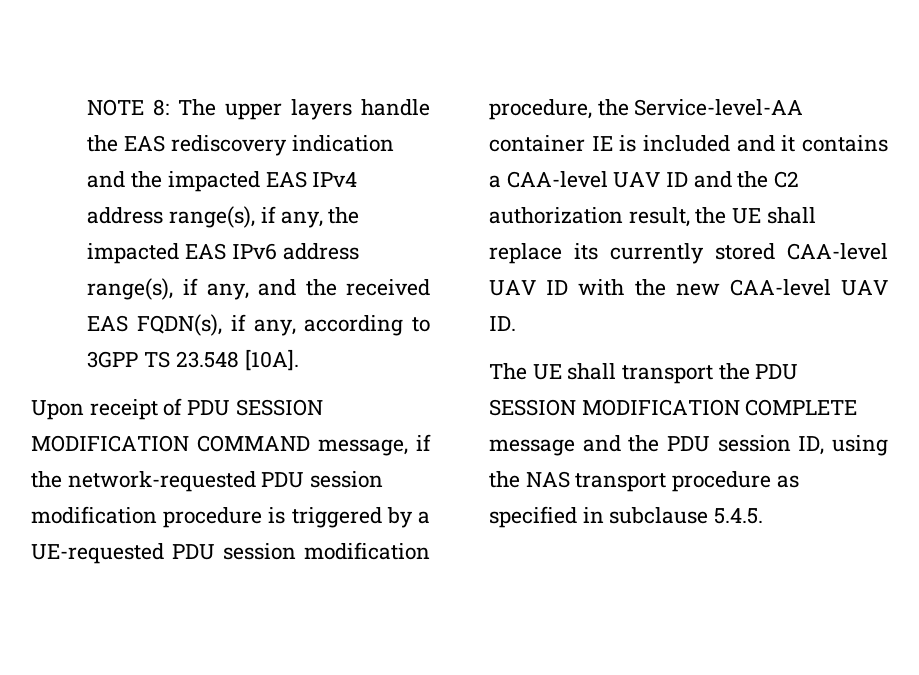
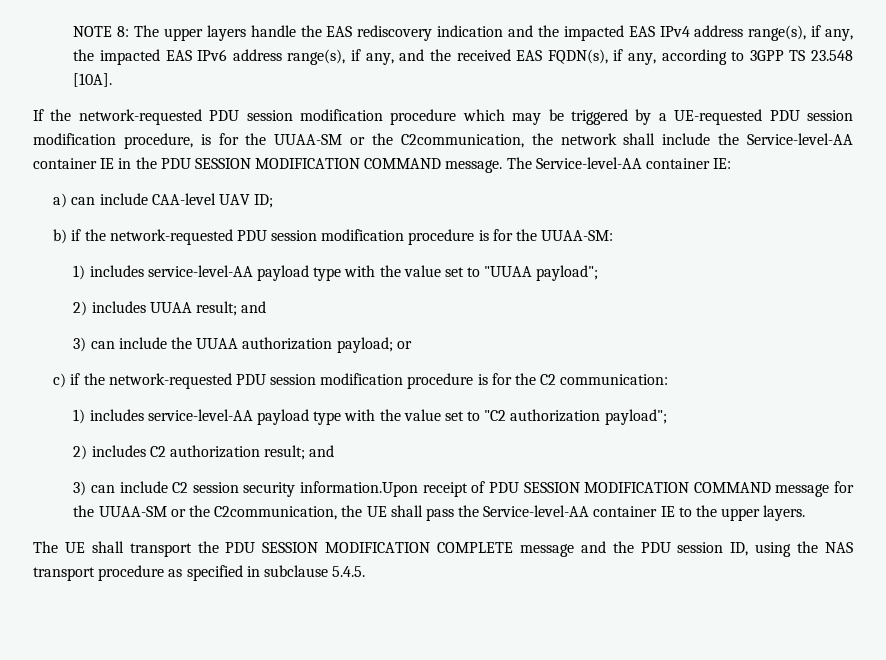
[31,398,323,420] [31,434,431,456] [31,471,384,492] [31,506,430,528] [31,542,430,564] [489,99,804,120] [489,135,888,152] [489,171,800,188] [489,207,816,227] [489,243,888,264] [489,279,888,296] [489,316,516,331] Upon receipt of PDU SESSION MODIFICATION COMMAND message, if the network-requested PDU session modification procedure is triggered by a UE-requested PDU session modification procedure, the Service-level-AA container IE is included and it contains a CAA-level UAV ID and the C2 authorization result, the UE shall replace its currently stored CAA-level UAV ID with the new CAA-level UAV ID. -> [33,109,853,125] [33,133,854,149] [33,157,732,173] [53,193,274,208] [53,229,614,245] [73,265,599,281] [73,301,267,316] [73,337,412,353] [53,373,669,389] [73,409,667,425] [73,445,335,460] [73,481,855,497] [73,505,806,521] If the network-requested PDU session modification procedure which may be triggered by a UE-requested PDU session modification procedure, is for the UUAA-SM or the C2communication, the network shall include the Service-level-AA container IE in the PDU SESSION MODIFICATION COMMAND message. The Service-level-AA container IE: // a) can include CAA-level UAV ID; // b) if the network-requested PDU session modification procedure is for the UUAA-SM: // 1) includes service-level-AA payload type with the value set to "UUAA payload"; // 2) includes UUAA result; and // 3) can include the UUAA authorization payload; or // c) if the network-requested PDU session modification procedure is for the C2 communication: // 1) includes service-level-AA payload type with the value set to "C2 authorization payload"; // 2) includes C2 authorization result; and // 3) can include C2 session security information.Upon receipt of PDU SESSION MODIFICATION COMMAND message for the UUAA-SM or the C2communication, the UE shall pass the Service-level-AA container IE to the upper layers.

